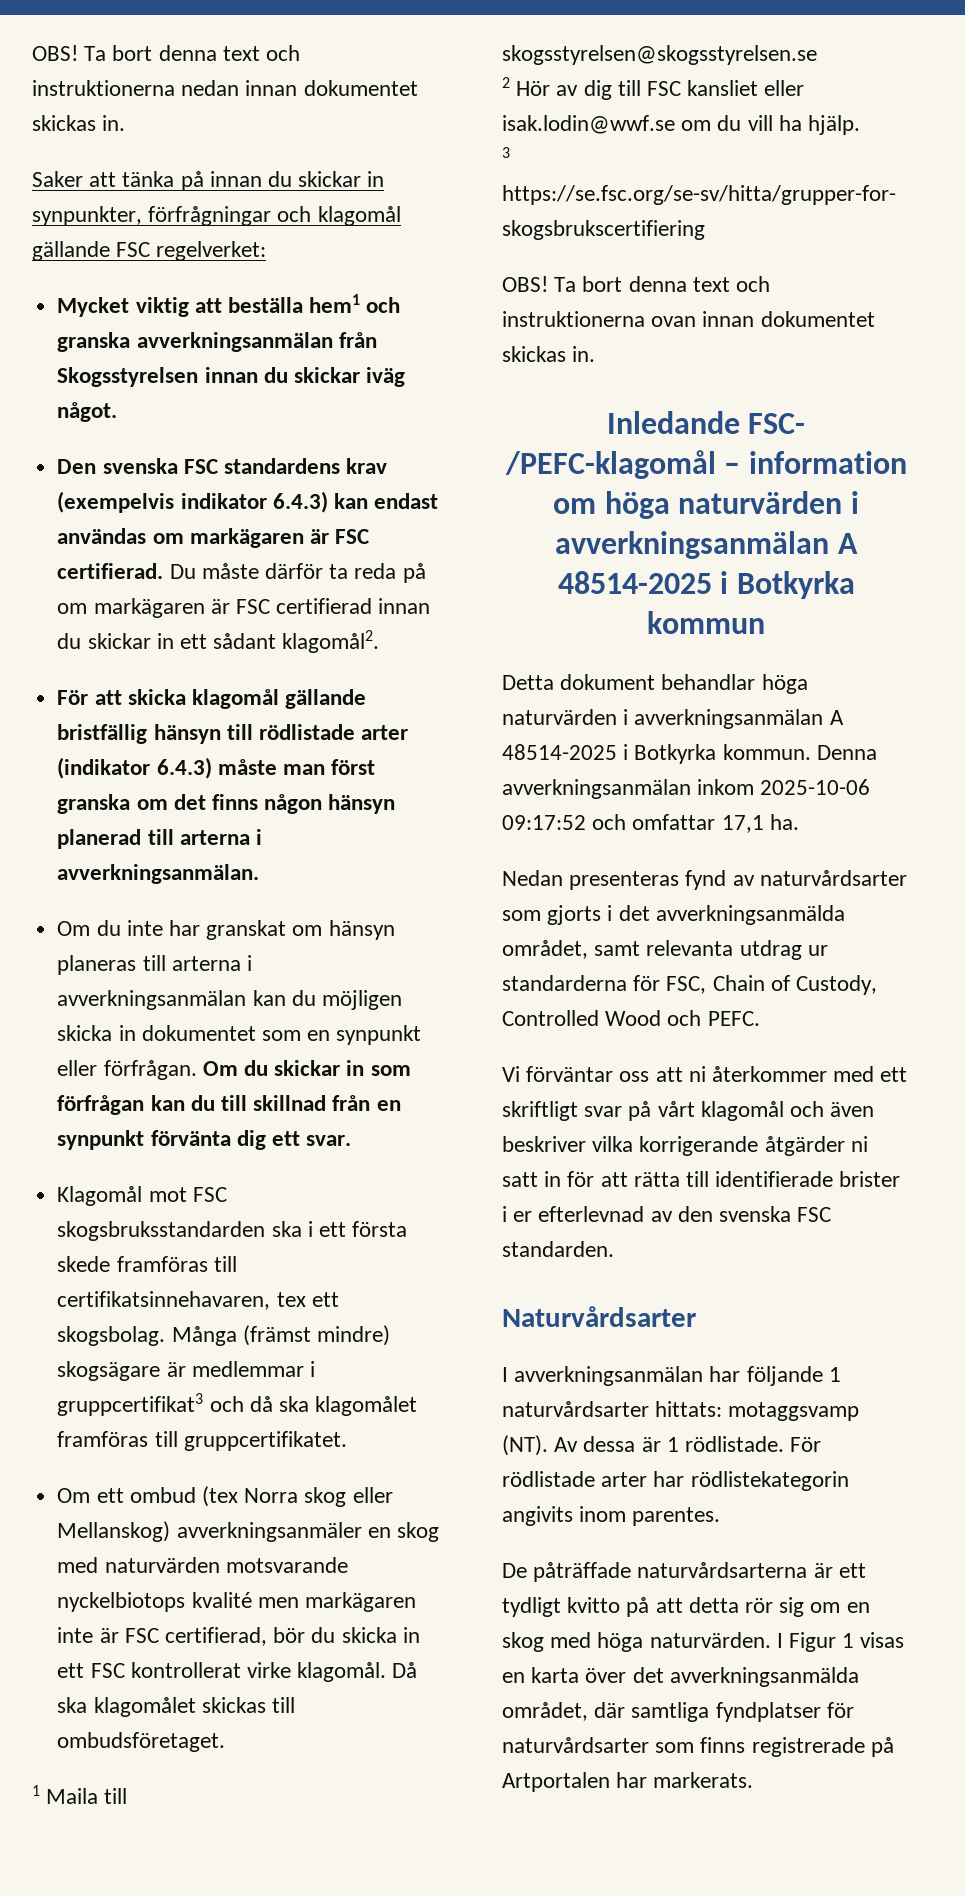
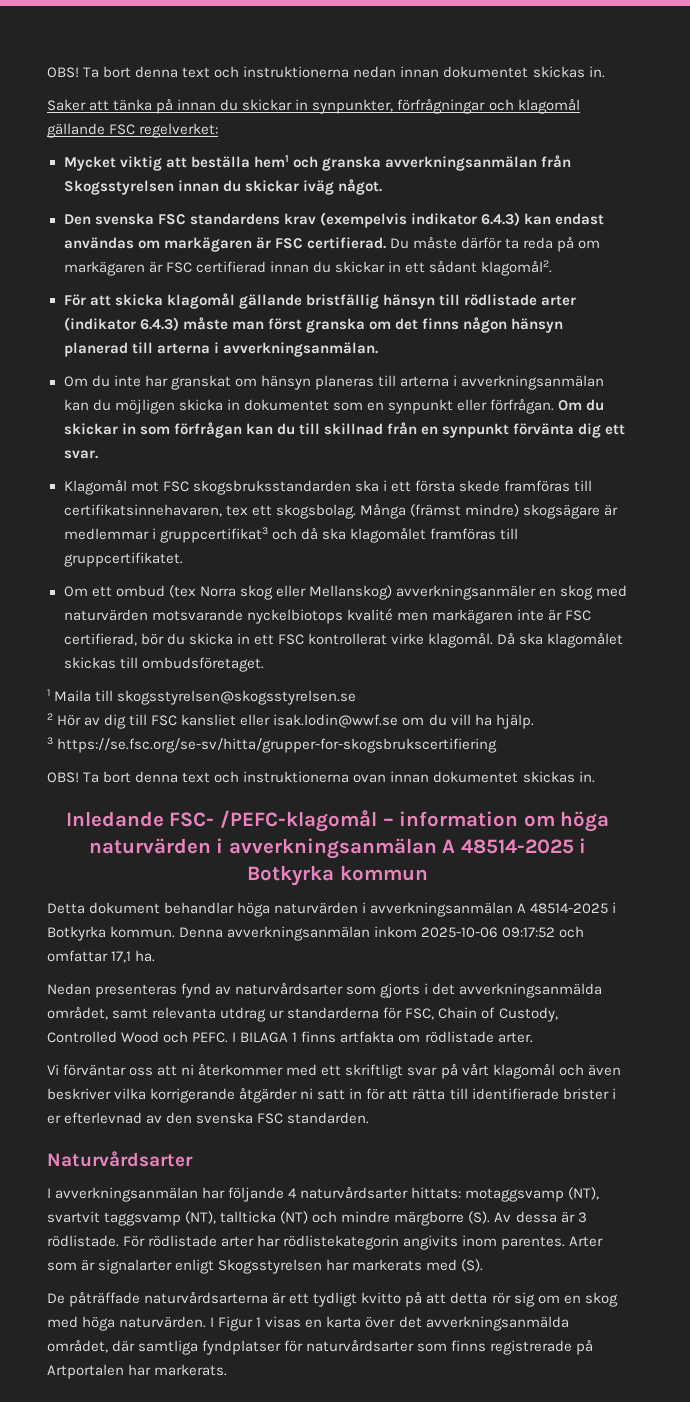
(760, 1018) none -> [232,1031,533,1043] I BILAGA 1 finns artfakta om rödlistade arter.
[828,1367,841,1382] 1 -> [288,1188,298,1198] 4
[502,1435,548,1456] (NT). -> [568,1187,600,1200] [47,1211,491,1226] (NT), svartvit taggsvamp (NT), tallticka (NT) och mindre märgborre (S).
[666,1437,679,1452] 1 -> [577,1212,587,1223] 3
(721, 1516) none -> [569,1236,604,1247] [47,1259,484,1274] Arter som är signalarter enligt Skogsstyrelsen har markerats med (S).

